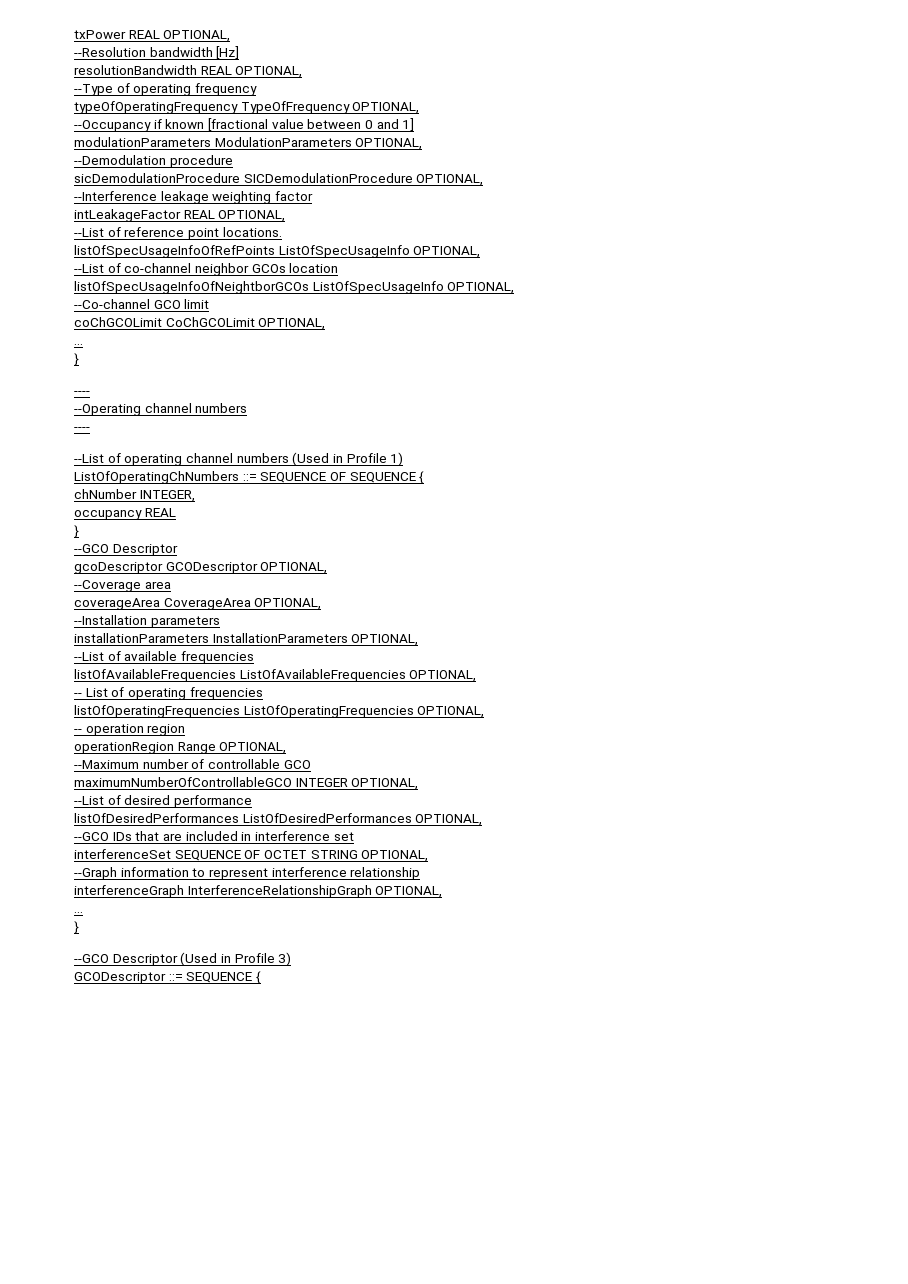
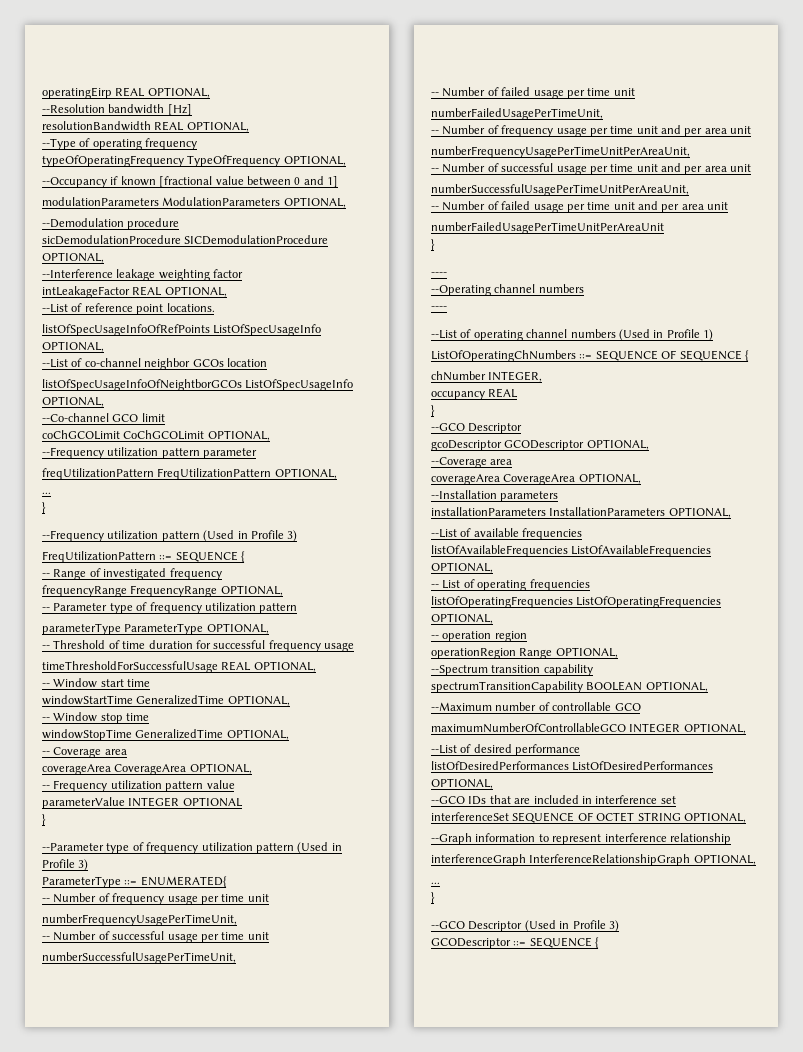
[74,30,126,39] txPower -> [42,87,112,99] operatingEirp
[74,344,83,345] ... -> [42,447,258,459] [42,468,337,480] [42,492,51,494] [42,502,46,514] [42,530,298,542] [42,551,246,563] [42,568,222,580] [42,585,283,597] [42,602,298,614] [42,623,269,635] [42,640,354,652] [42,661,316,673] [42,678,151,688] [42,695,290,706] [42,712,150,724] [42,729,289,741] [42,747,127,758] [42,763,252,775] [42,780,235,792] [42,797,243,809] [42,814,46,826] [42,842,342,854] [42,859,89,871] [42,876,227,888] [42,893,269,905] [42,914,237,926] [42,931,269,943] [42,952,236,964] [431,87,635,99] [431,108,603,120] [431,125,752,137] [431,146,690,158] [431,163,752,175] [431,184,689,196] [431,201,729,213] [431,222,664,234] --Frequency utilization pattern parameter // freqUtilizationPattern FreqUtilizationPattern OPTIONAL, // ... // } // --Frequency utilization pattern (Used in Profile 3) // FreqUtilizationPattern ::= SEQUENCE { // -- Range of investigated frequency // frequencyRange FrequencyRange OPTIONAL, // -- Parameter type of frequency utilization pattern // parameterType ParameterType OPTIONAL, // -- Threshold of time duration for successful frequency usage // timeThresholdForSuccessfulUsage REAL OPTIONAL, // -- Window start time // windowStartTime GeneralizedTime OPTIONAL, // -- Window stop time // windowStopTime GeneralizedTime OPTIONAL, // -- Coverage area // coverageArea CoverageArea OPTIONAL, // -- Frequency utilization pattern value // parameterValue INTEGER OPTIONAL // } // --Parameter type of frequency utilization pattern (Used in Profile 3) // ParameterType ::= ENUMERATED{ // -- Number of frequency usage per time unit // numberFrequencyUsagePerTimeUnit, // -- Number of successful usage per time unit // numberSuccessfulUsagePerTimeUnit, // -- Number of failed usage per time unit // numberFailedUsagePerTimeUnit, // -- Number of frequency usage per time unit and per area unit // numberFrequencyUsagePerTimeUnitPerAreaUnit, // -- Number of successful usage per time unit and per area unit // numberSuccessfulUsagePerTimeUnitPerAreaUnit, // -- Number of failed usage per time unit and per area unit // numberFailedUsagePerTimeUnitPerAreaUnit
(287, 748) none -> [431,664,593,676] [431,681,708,693] // --Spectrum transition capability // spectrumTransitionCapability BOOLEAN OPTIONAL,

